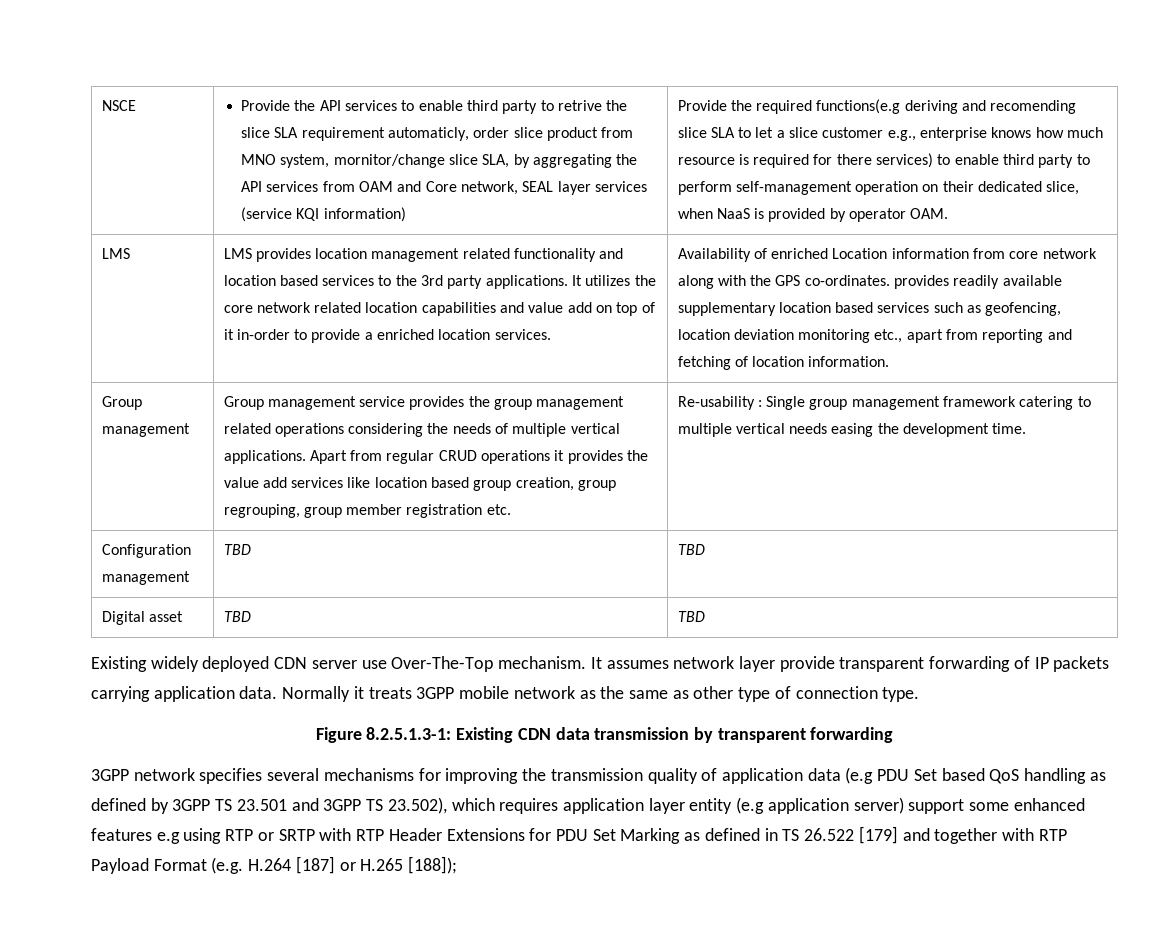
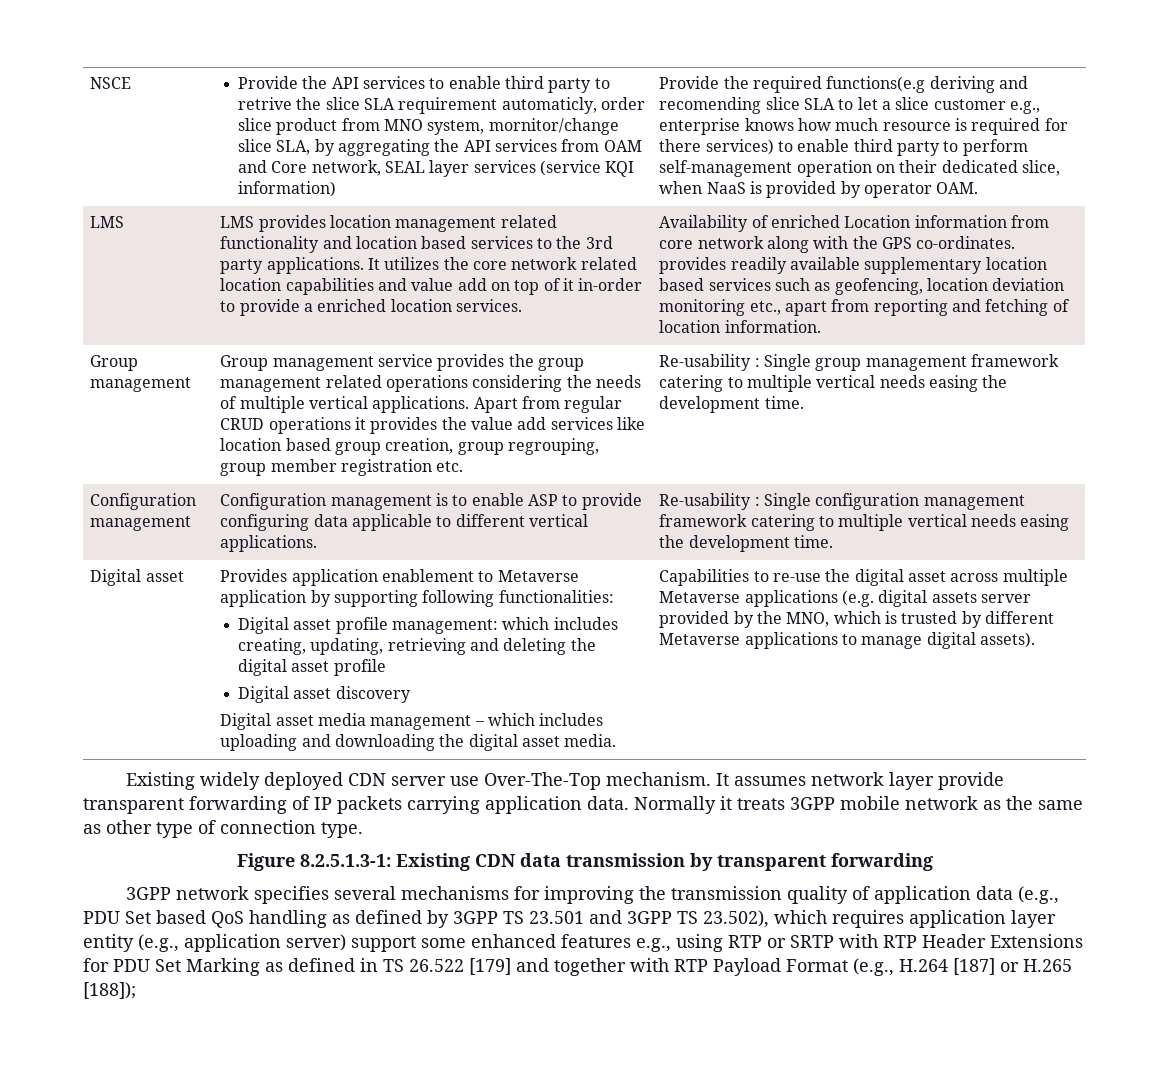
[223,544,251,555] [677,544,705,555] [101,611,183,625] [223,611,251,622] [677,611,705,622] TBD | TBD // Digital asset | TBD | TBD -> [220,493,642,510] [220,514,588,531] [220,535,318,552] [659,493,1025,510] [659,514,1070,531] [659,535,833,552] [90,569,184,586] [220,569,579,586] [220,590,614,607] [237,617,618,634] [237,638,596,655] [237,659,386,676] [237,686,411,703] [220,713,604,730] [220,734,617,751] [659,569,1068,586] [659,590,1031,607] [659,611,1054,628] [659,632,1035,649] Configuration management is to enable ASP to provide configuring data applicable to different vertical applications. | Re-usability : Single configuration management framework catering to multiple vertical needs easing the development time. // Digital asset | Provides application enablement to Metaverse application by supporting following functionalities: // Digital asset profile management: which includes creating, updating, retrieving and deleting the digital asset profile // Digital asset discovery // Digital asset media management – which includes uploading and downloading the digital asset media. | Capabilities to re-use the digital asset across multiple Metaverse applications (e.g. digital assets server provided by the MNO, which is trusted by different Metaverse applications to manage digital assets).
[845,767,874,784] (e.g -> [1018,886,1060,904] (e.g.,
[736,797,765,814] (e.g -> [138,934,179,952] (e.g.,
[156,832,180,844] e.g -> [636,938,671,952] e.g.,
[211,857,244,874] (e.g. -> [853,958,894,976] (e.g.,

